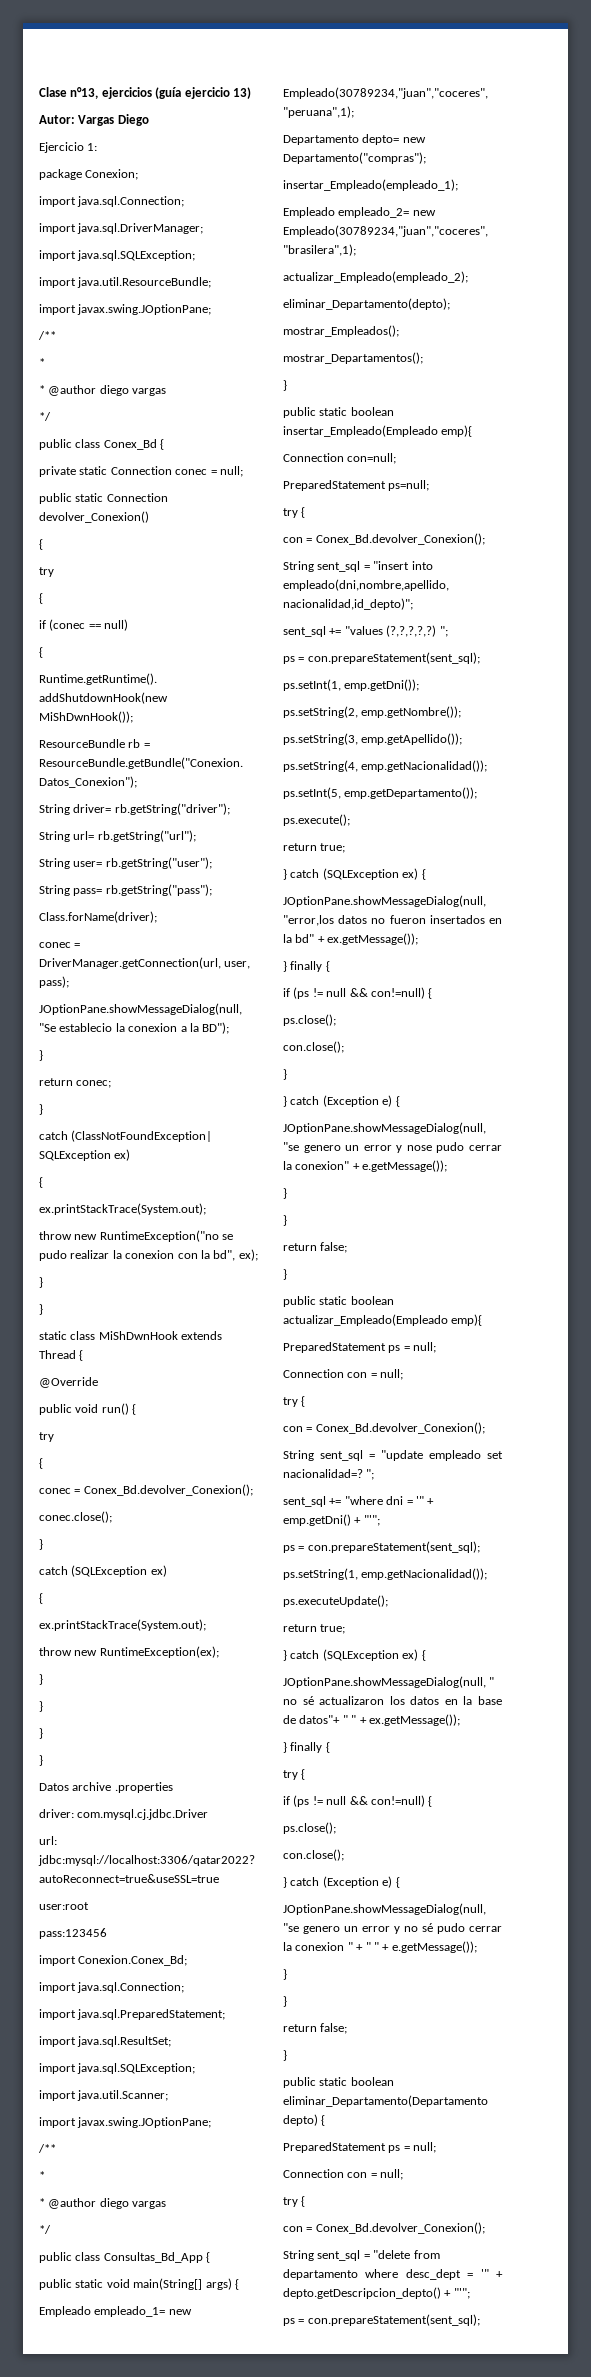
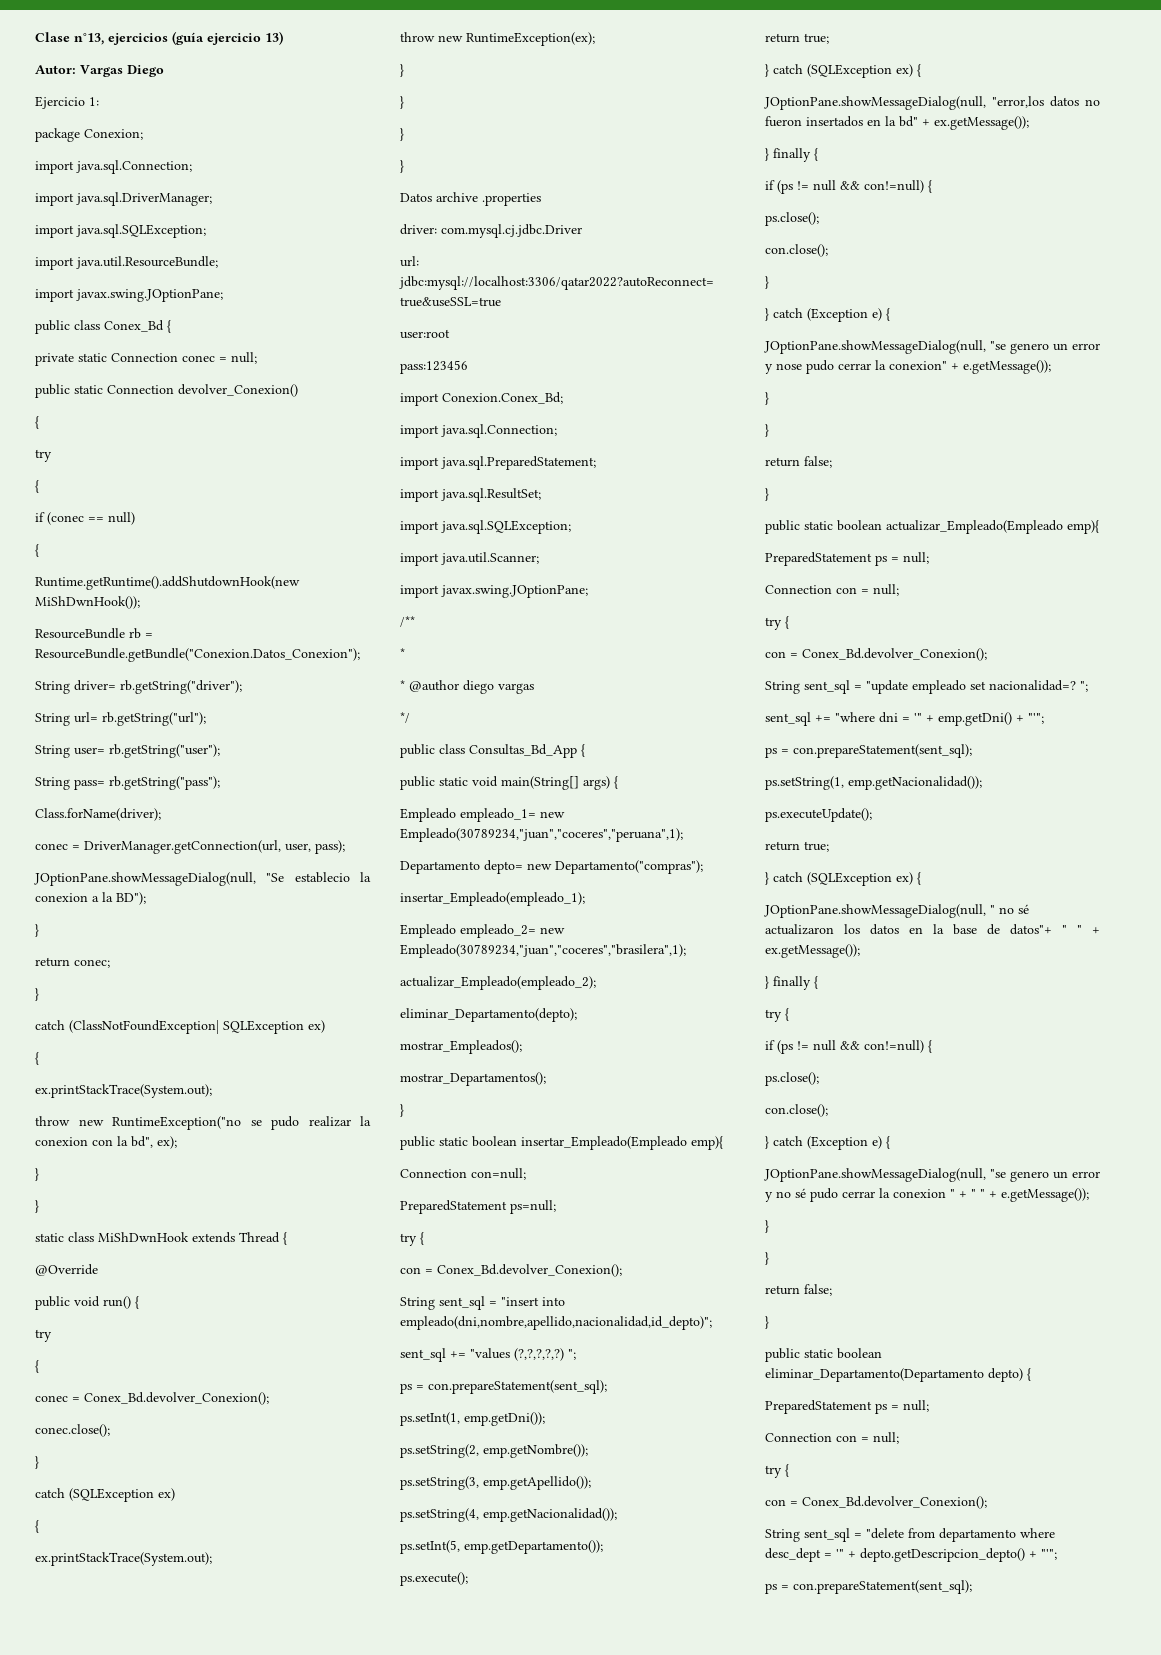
[38,331,56,340] [39,358,45,367] [39,385,167,396] [39,412,51,421] // /** // * // * @author diego vargas // */ -> (223, 295) none

